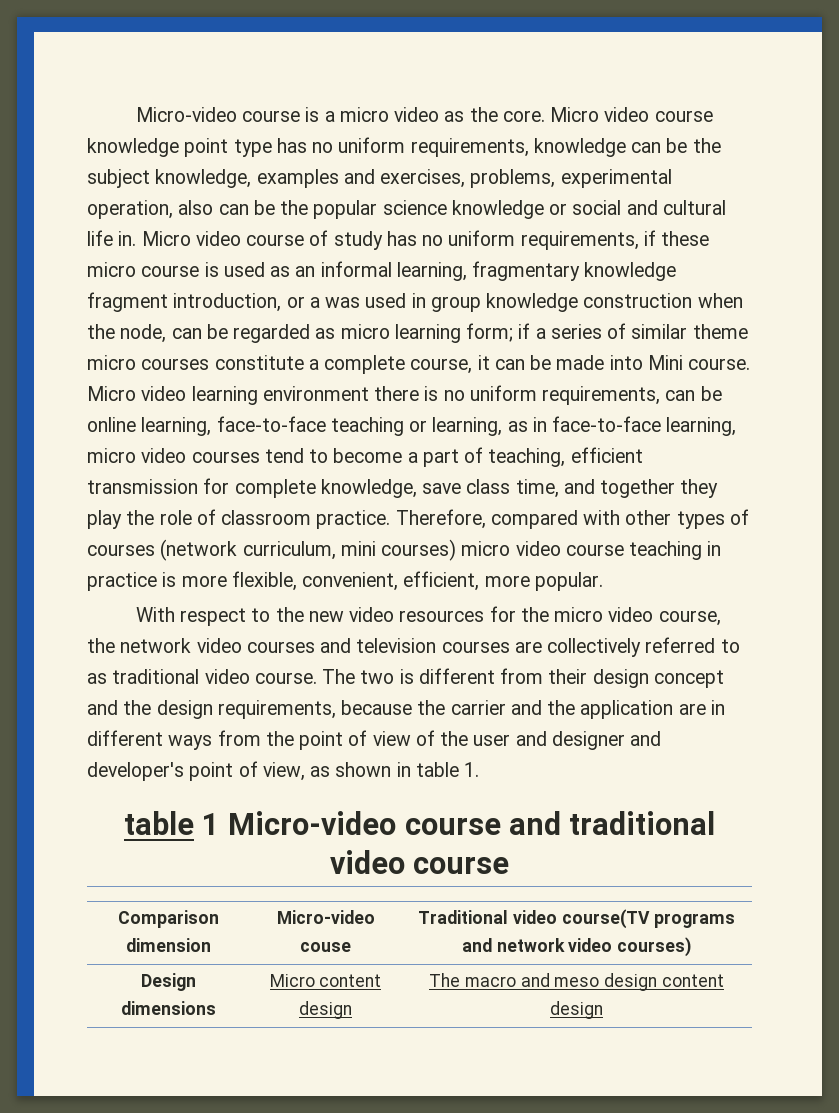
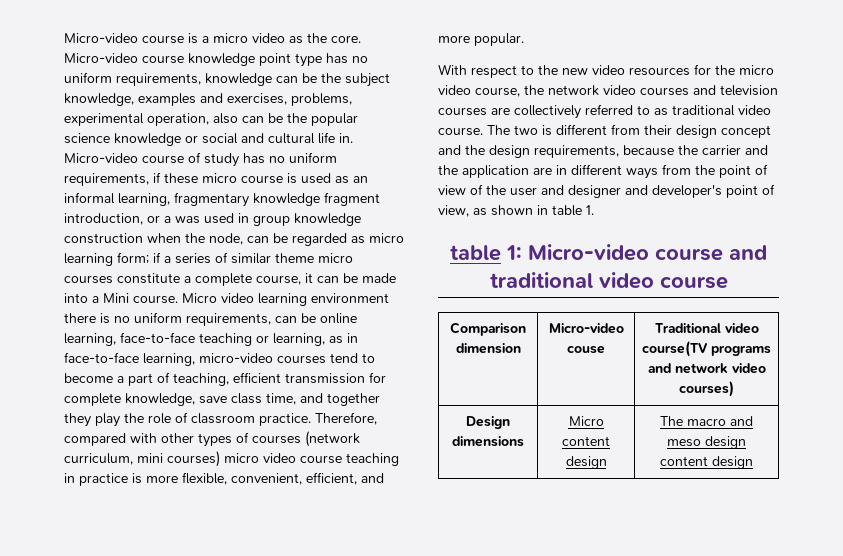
[550,107,650,122] Micro video -> [64,53,138,63] Micro-video
[141,231,241,246] Micro video -> [64,153,138,163] Micro-video
(643, 362) none -> [92,296,99,303] a
[87,448,187,463] micro video -> [199,353,273,363] micro-video
(480, 581) none -> [361,473,384,483] and
[202,813,221,835] 1 -> [506,245,522,260] 1:

